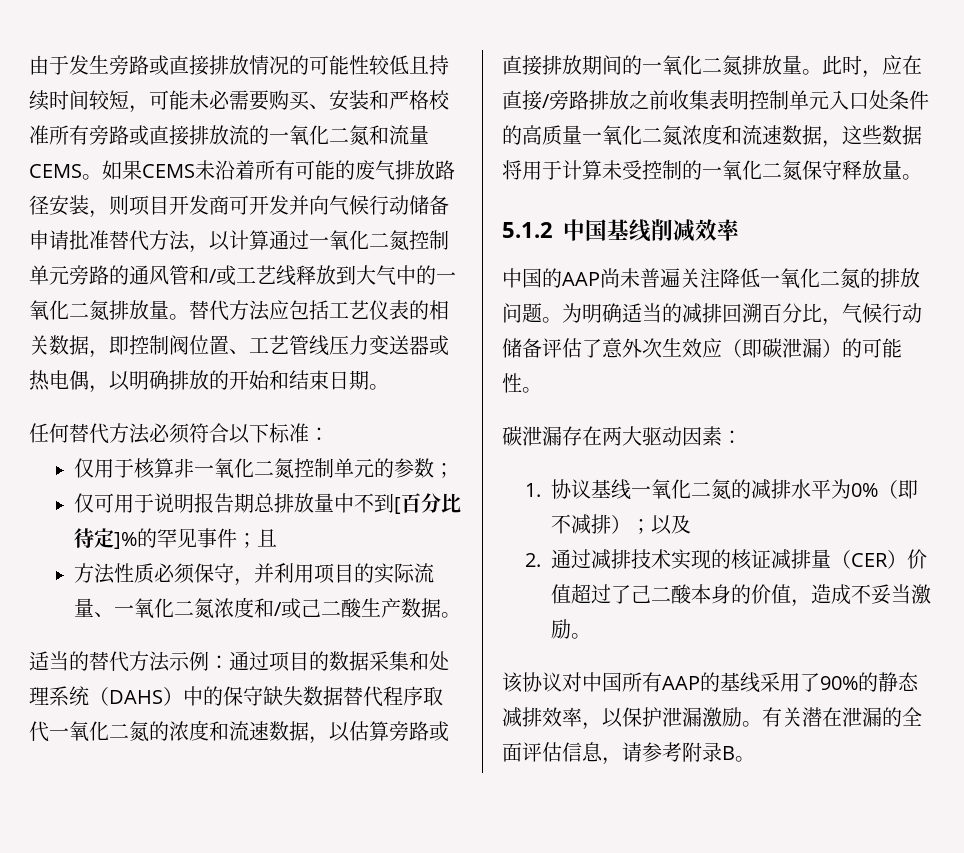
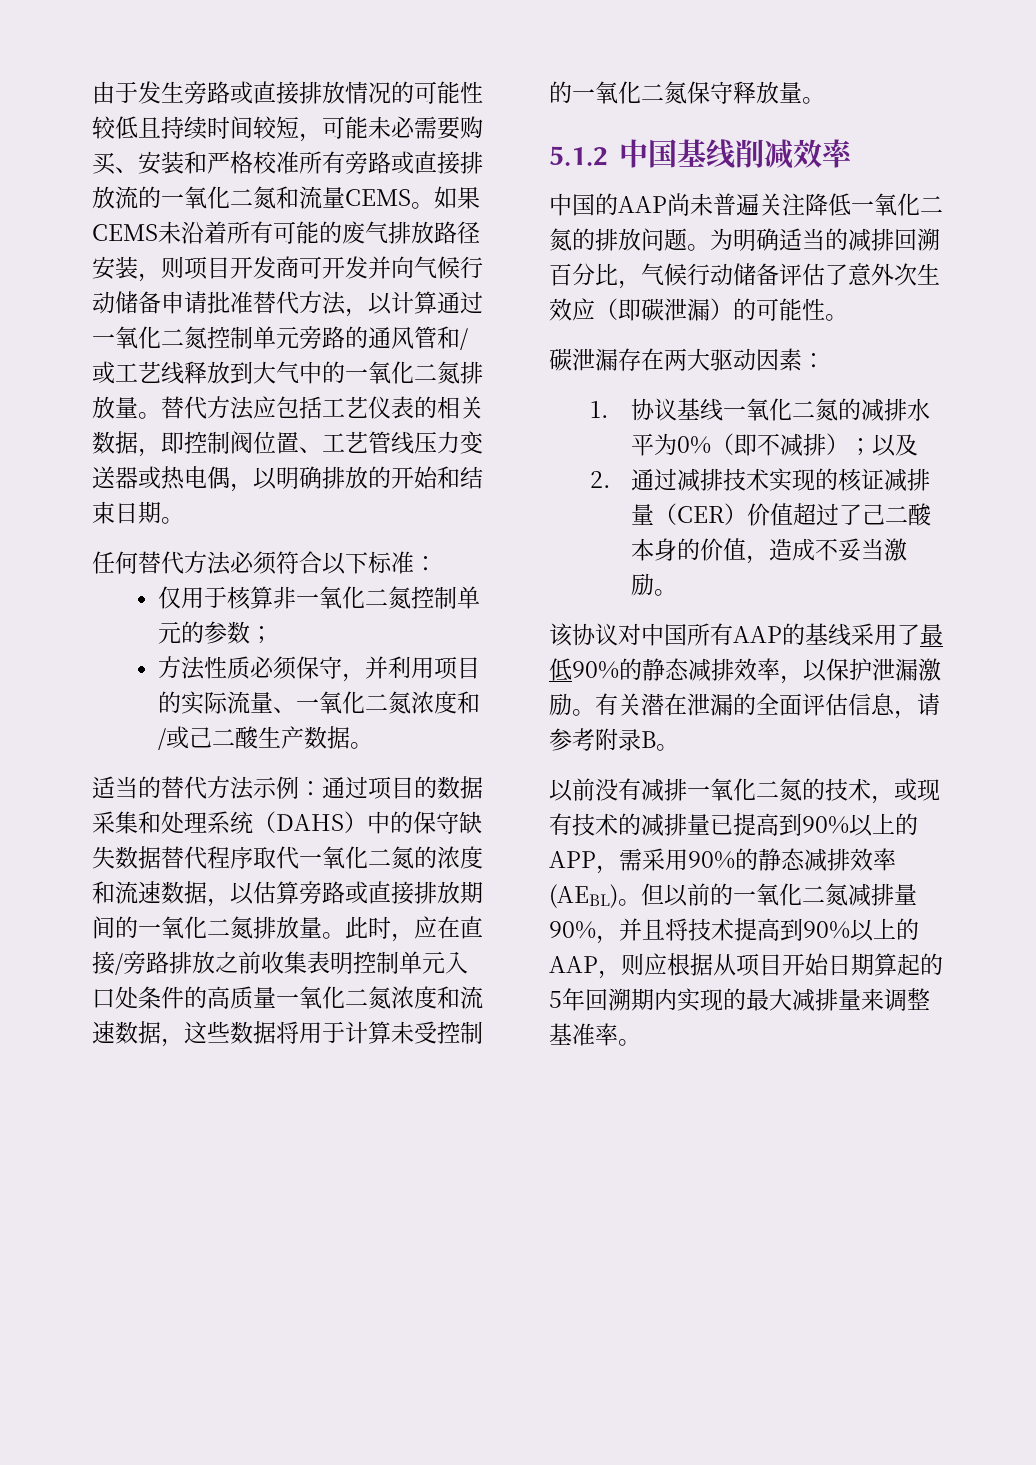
[73,493,461,514] [73,528,277,549] // 仅可用于说明报告期总排放量中不到[百分比待定]%的罕见事件；且 -> (274, 635) none
(820, 682) none -> [920,623,943,646] [549,658,572,681] 最低
(755, 759) none -> [549,778,940,804] [549,813,918,837] [549,848,896,874] [549,883,917,908] [549,918,919,944] [549,953,943,979] [549,988,930,1012] [549,1023,641,1046] // 以前没有减排一氧化二氮的技术，或现有技术的减排量已提高到90%以上的APP，需采用90%的静态减排效率(AEBL)。但以前的一氧化二氮减排量90%，并且将技术提高到90%以上的AAP，则应根据从项目开始日期算起的5年回溯期内实现的最大减排量来调整基准率。

